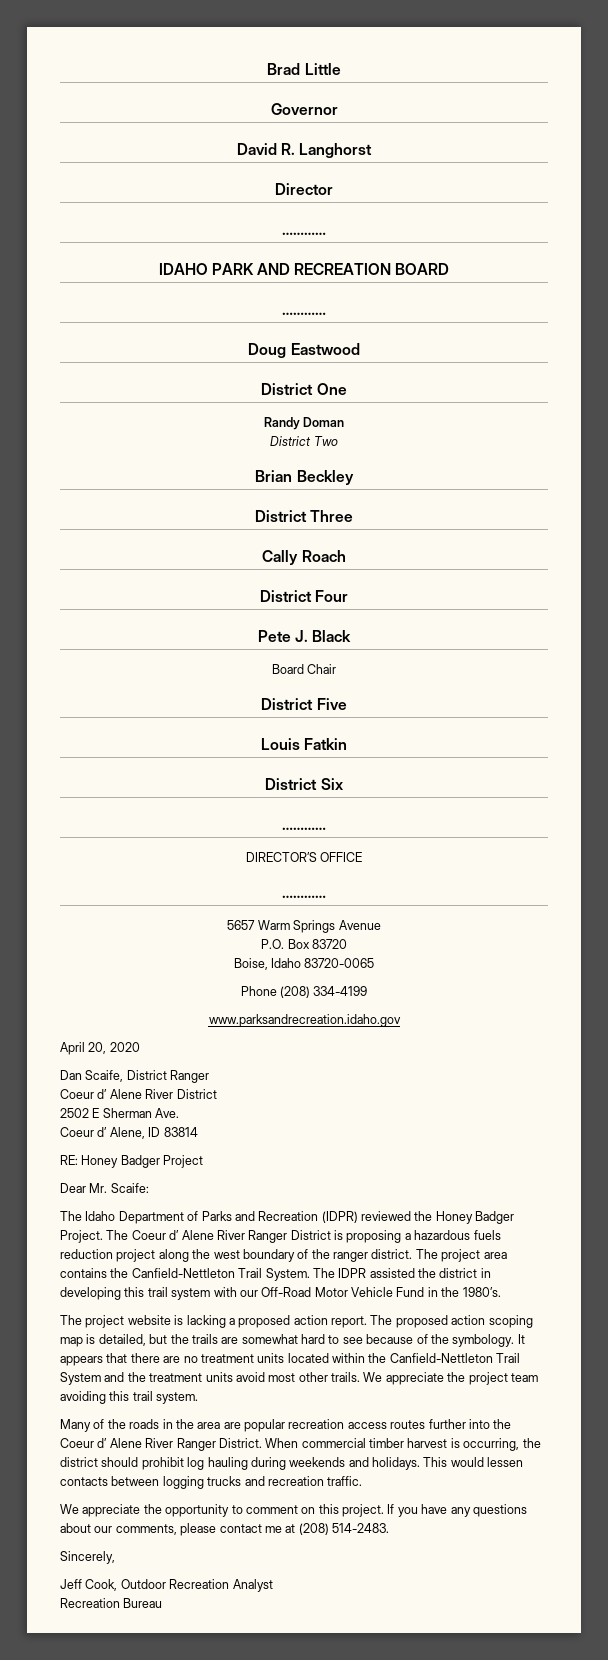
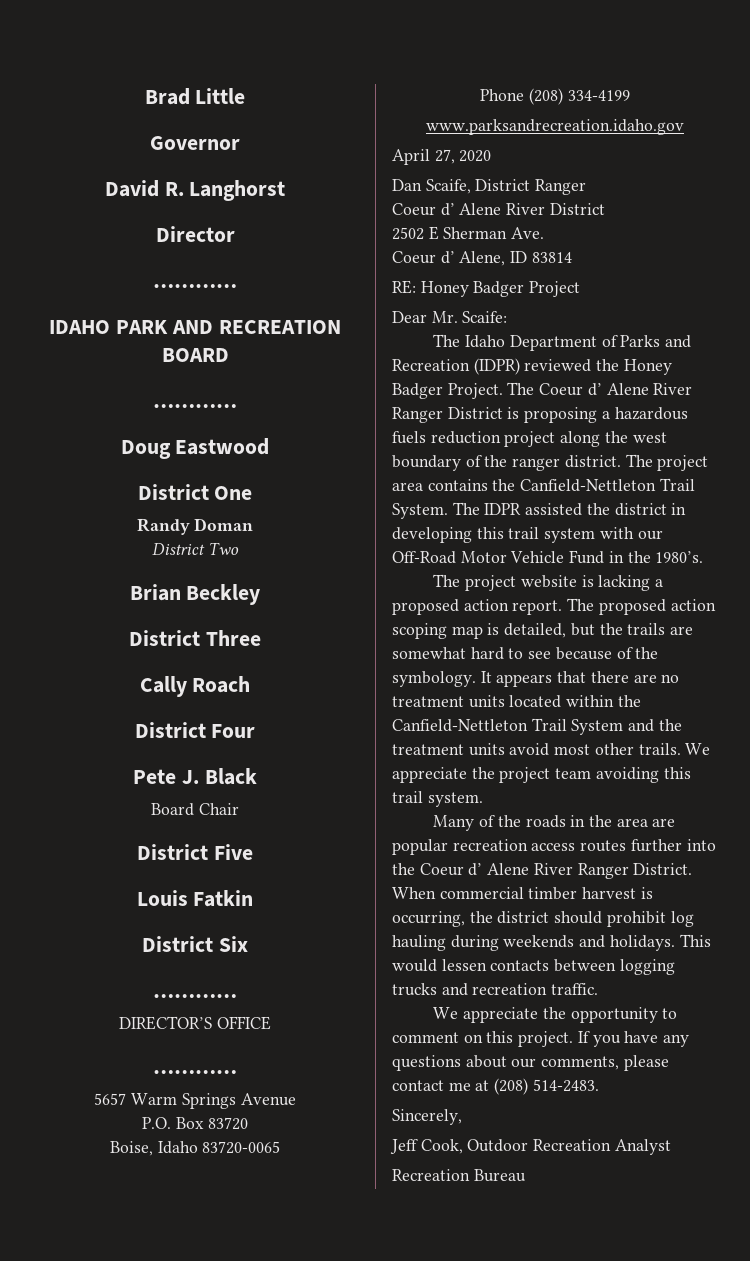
[88,1042,107,1054] 20, -> [434,149,455,164] 27,

